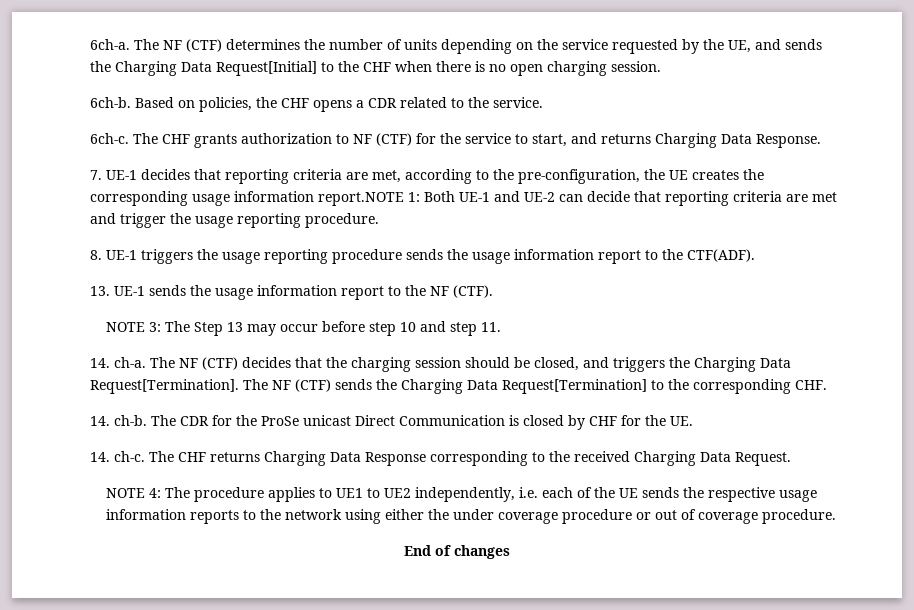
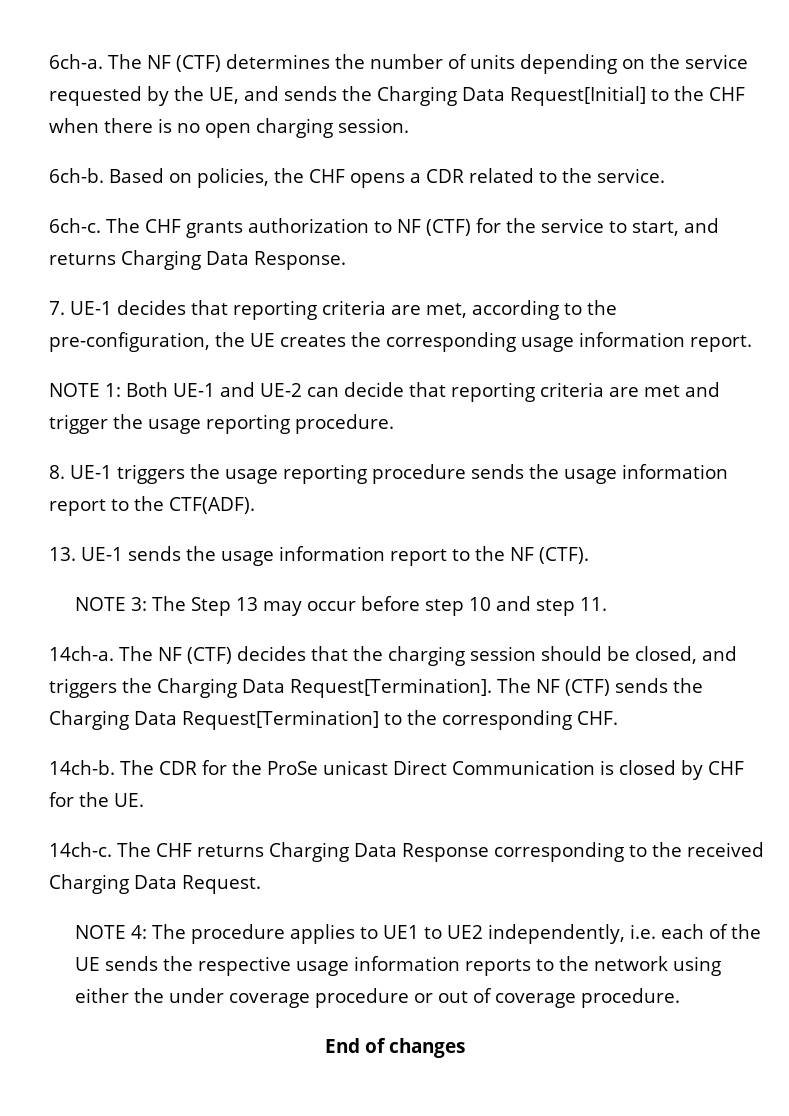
[318,192,405,206] report.NOTE -> [689,335,752,352] [48,383,100,397] report. // NOTE
[90,357,147,368] 14. ch-a. -> [48,646,114,661] 14ch-a.
[90,415,148,426] 14. ch-b. -> [48,760,115,775] 14ch-b.
[90,451,146,462] 14. ch-c. -> [48,842,112,857] 14ch-c.

